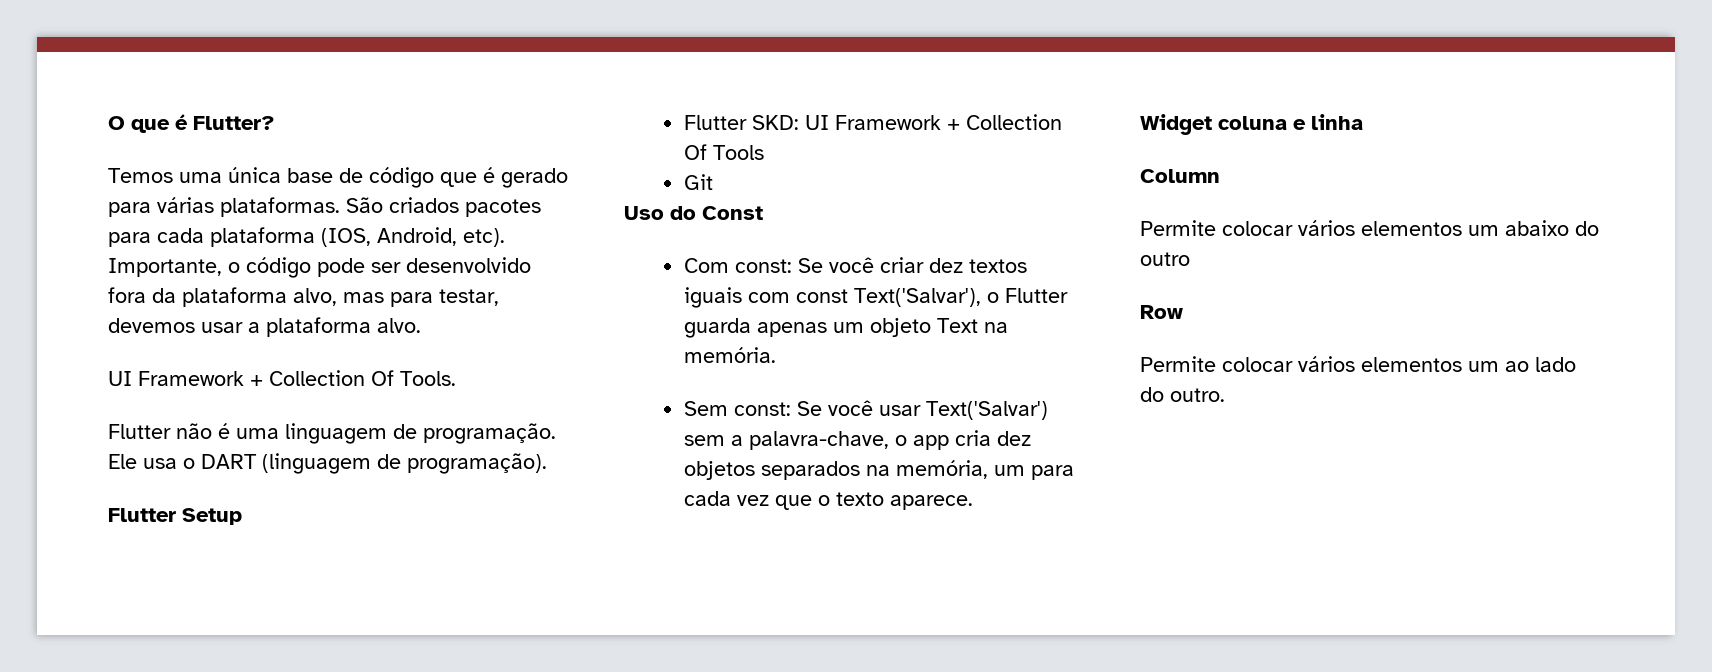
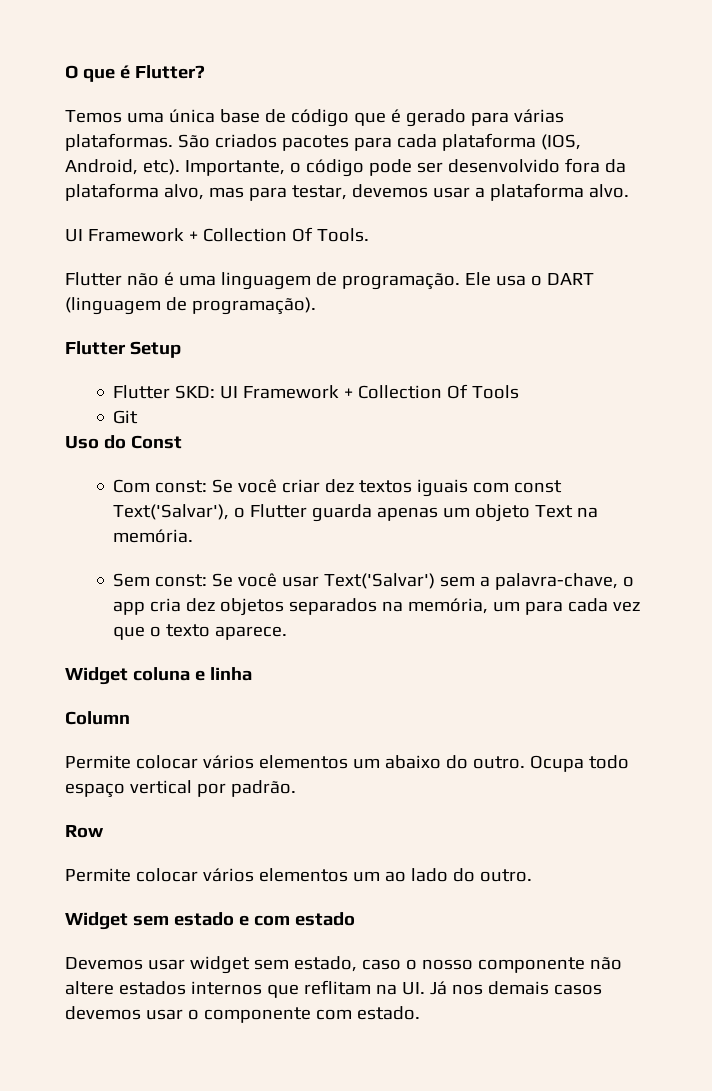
[1140,252,1190,266] outro -> [472,755,629,772] [65,780,296,798] outro. Ocupa todo espaço vertical por padrão.
(1225, 395) none -> [65,912,355,930] [65,956,622,974] [65,980,602,998] [65,1006,420,1023] // Widget sem estado e com estado // Devemos usar widget sem estado, caso o nosso componente não altere estados internos que reflitam na UI. Já nos demais casos devemos usar o componente com estado.

